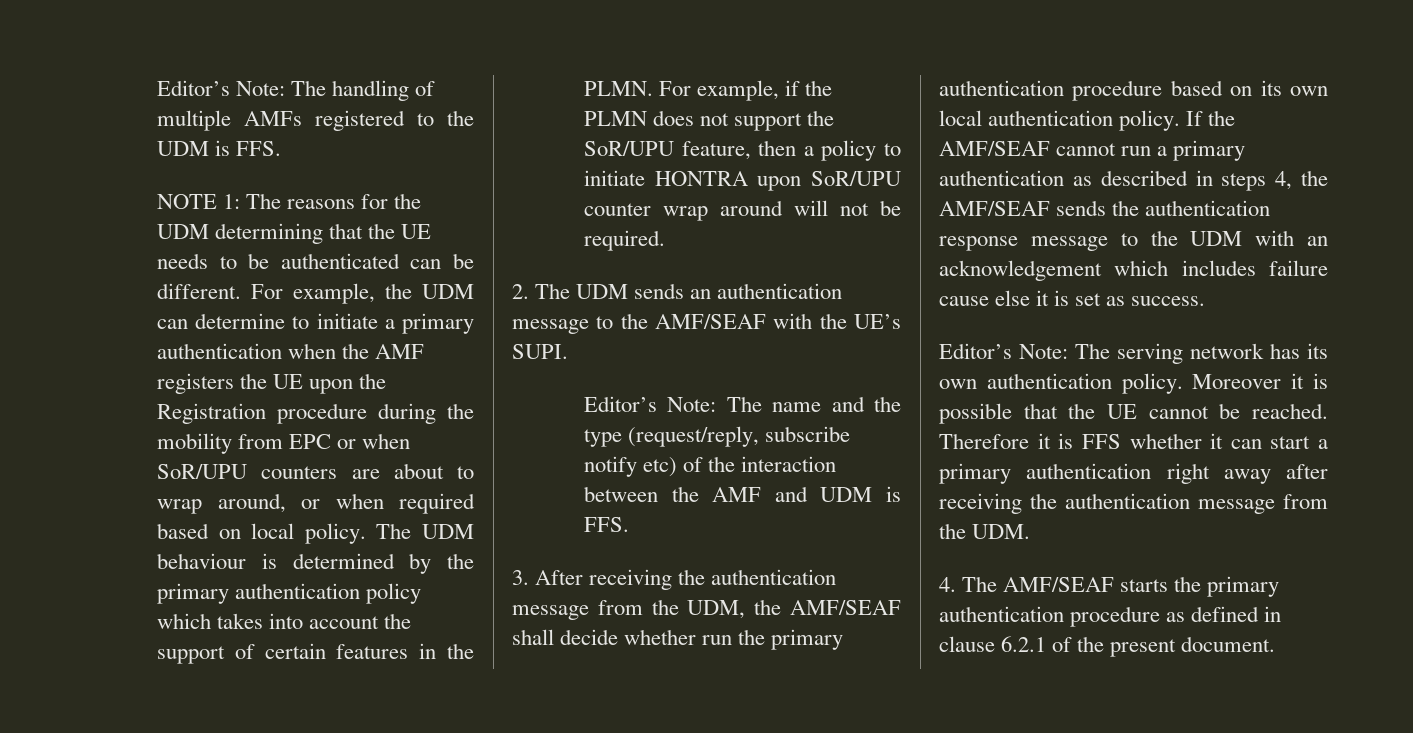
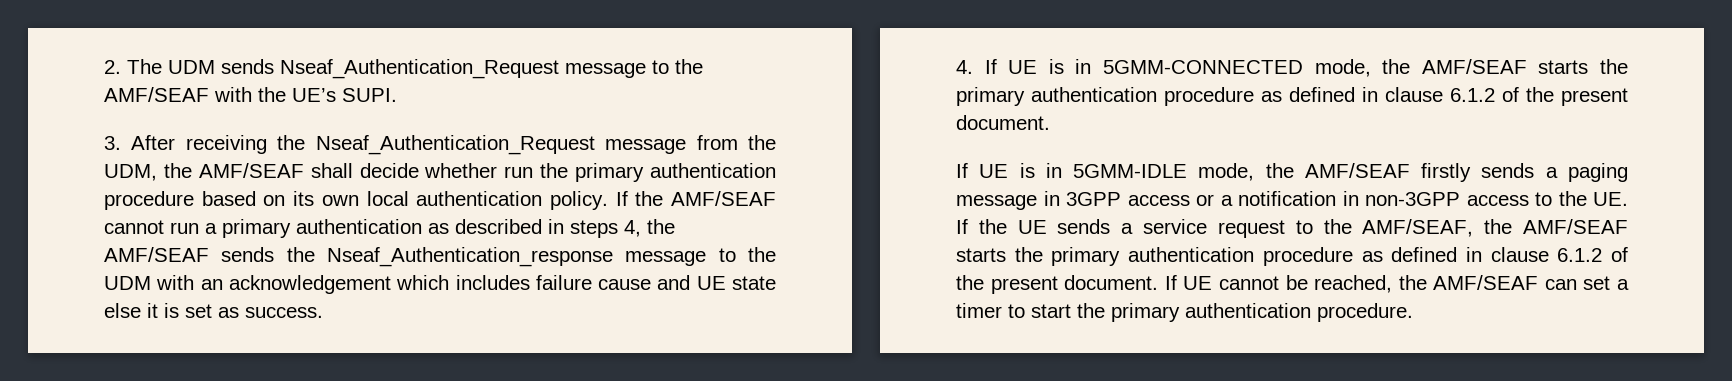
[157,80,436,101] [157,110,474,131] [157,140,282,156] [157,193,422,209] [157,223,432,244] [157,253,474,269] [157,283,474,304] [157,313,474,334] [157,343,425,359] [157,373,387,394] [157,403,474,424] [157,433,411,454] [157,463,474,479] [157,493,475,514] [157,523,474,544] [157,553,474,574] [157,583,422,604] [157,613,412,629] [157,643,474,664] [584,80,833,101] [584,110,835,131] [584,140,901,161] [584,170,901,191] [584,200,901,221] [584,230,666,251] Editor’s Note: The handling of multiple AMFs registered to the UDM is FFS. // NOTE 1: The reasons for the UDM determining that the UE needs to be authenticated can be different. For example, the UDM can determine to initiate a primary authentication when the AMF registers the UE upon the Registration procedure during the mobility from EPC or when SoR/UPU counters are about to wrap around, or when required based on local policy. The UDM behaviour is determined by the primary authentication policy which takes into account the support of certain features in the PLMN. For example, if the PLMN does not support the SoR/UPU feature, then a policy to initiate HONTRA upon SoR/UPU counter wrap around will not be required. // -> (104, 67) none
[690,283,843,299] an authentication -> [280,59,559,79] Nseaf_Authentication_Request
[584,396,901,412] [584,426,851,447] [584,456,837,477] [584,486,901,502] [584,517,630,532] // Editor’s Note: The name and the type (request/reply, subscribe notify etc) of the interaction between the AMF and UDM is FFS. -> (397, 95) none
[711,569,837,585] authentication -> [315,135,595,155] Nseaf_Authentication_Request
[1145,200,1271,216] [939,236,1018,251] authentication response -> [327,247,613,267] Nseaf_Authentication_response
(989, 301) none -> [657,275,776,290] and UE state
[939,343,1328,364] [939,373,1328,394] [939,403,1328,424] [939,433,1328,449] [939,463,1328,484] [939,493,1328,514] [939,523,1031,539] [939,576,998,592] Editor’s Note: The serving network has its own authentication policy. Moreover it is possible that the UE cannot be reached. Therefore it is FFS whether it can start a primary authentication right away after receiving the authentication message from the UDM. // 4. The -> [956,59,1411,77] 4. If UE is in 5GMM-CONNECTED mode, the
[1001,636,1276,657] 6.2.1 of the present document. -> [1450,87,1628,106] [956,115,1050,130] [956,163,1628,182] [956,191,1628,210] [956,219,1628,238] [956,247,1628,266] [956,275,1629,294] [956,303,1413,322] 6.1.2 of the present document. // If UE is in 5GMM-IDLE mode, the AMF/SEAF firstly sends a paging message in 3GPP access or a notification in non-3GPP access to the UE. If the UE sends a service request to the AMF/SEAF, the AMF/SEAF starts the primary authentication procedure as defined in clause 6.1.2 of the present document. If UE cannot be reached, the AMF/SEAF can set a timer to start the primary authentication procedure.

